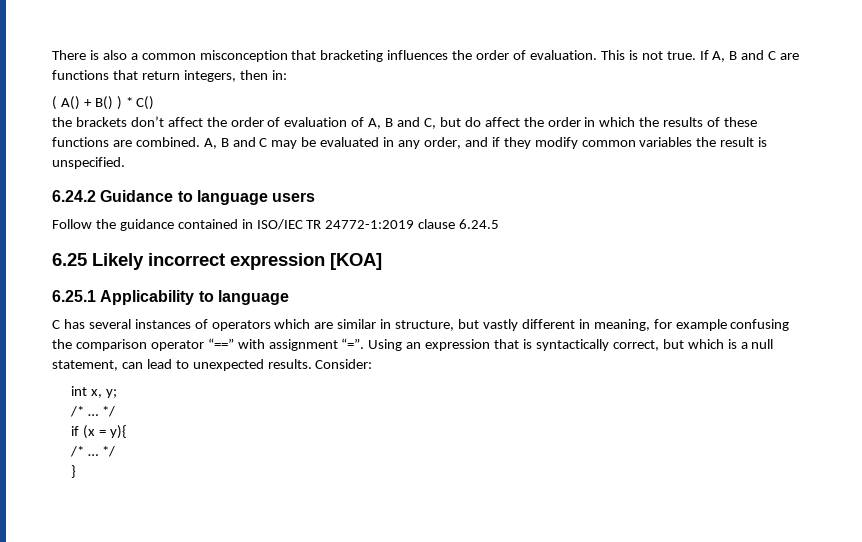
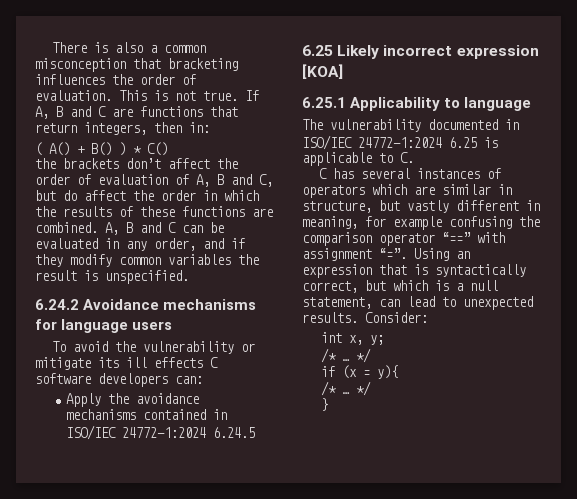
[271,140,298,149] may -> [182,225,203,233] can
[100,190,193,202] Guidance to -> [83,299,257,310] [35,319,57,330] Avoidance mechanisms for
[52,219,456,231] Follow the guidance contained in ISO/IEC TR 24772-1:2019 clause -> [51,341,255,354] [35,357,218,370] [35,373,203,387] [66,393,200,407] [66,409,228,420] [66,425,207,440] To avoid the vulnerability or mitigate its ill effects C software developers can: // Apply the avoidance mechanisms contained in ISO/IEC 24772-1:2024
(289, 297) none -> [302,119,519,132] [302,135,498,150] [302,152,414,166] // The vulnerability documented in ISO/IEC 24772-1:2024 6.25 is applicable to C.

